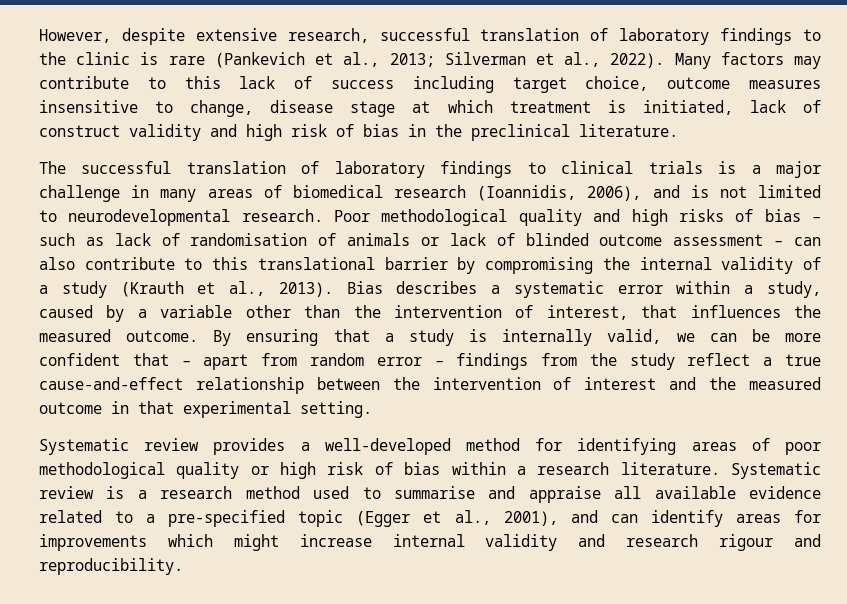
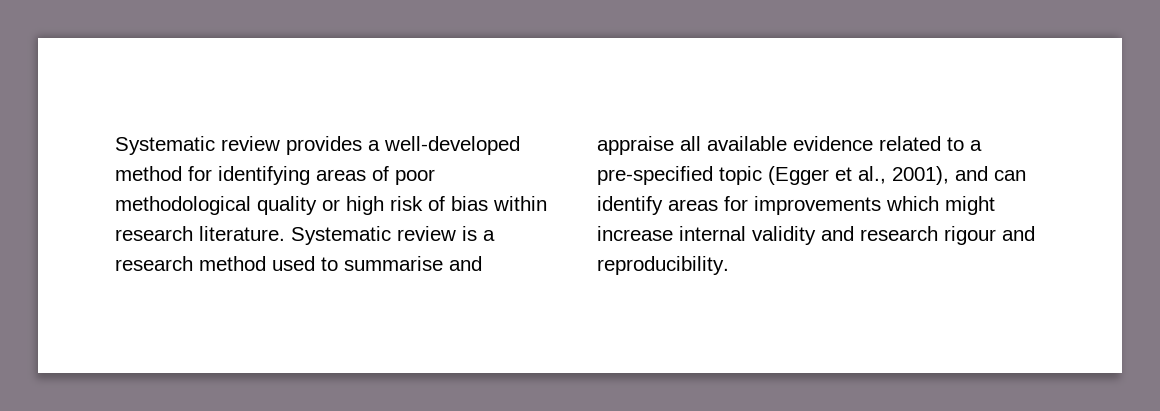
[39,28,822,45] [39,52,821,69] [39,76,821,93] [39,100,822,117] [39,124,678,141] [39,161,822,178] [39,185,821,202] [39,209,822,226] [39,233,821,246] [39,257,822,274] [39,281,821,298] [39,305,821,322] [39,329,821,346] [39,353,822,370] [39,377,822,394] [39,401,372,418] However, despite extensive research, successful translation of laboratory findings to the clinic is rare (Pankevich et al., 2013; Silverman et al., 2022). Many factors may contribute to this lack of success including target choice, outcome measures insensitive to change, disease stage at which treatment is initiated, lack of construct validity and high risk of bias in the preclinical literature. // The successful translation of laboratory findings to clinical trials is a major challenge in many areas of biomedical research (Ioannidis, 2006), and is not limited to neurodevelopmental research. Poor methodological quality and high risks of bias – such as lack of randomisation of animals or lack of blinded outcome assessment – can also contribute to this translational barrier by compromising the internal validity of a study (Krauth et al., 2013). Bias describes a systematic error within a study, caused by a variable other than the intervention of interest, that influences the measured outcome. By ensuring that a study is internally valid, we can be more confident that – apart from random error – findings from the study reflect a true cause-and-effect relationship between the intervention of interest and the measured outcome in that experimental setting. // -> (115, 145) none
[516,466,526,475] a -> (547, 203) none

